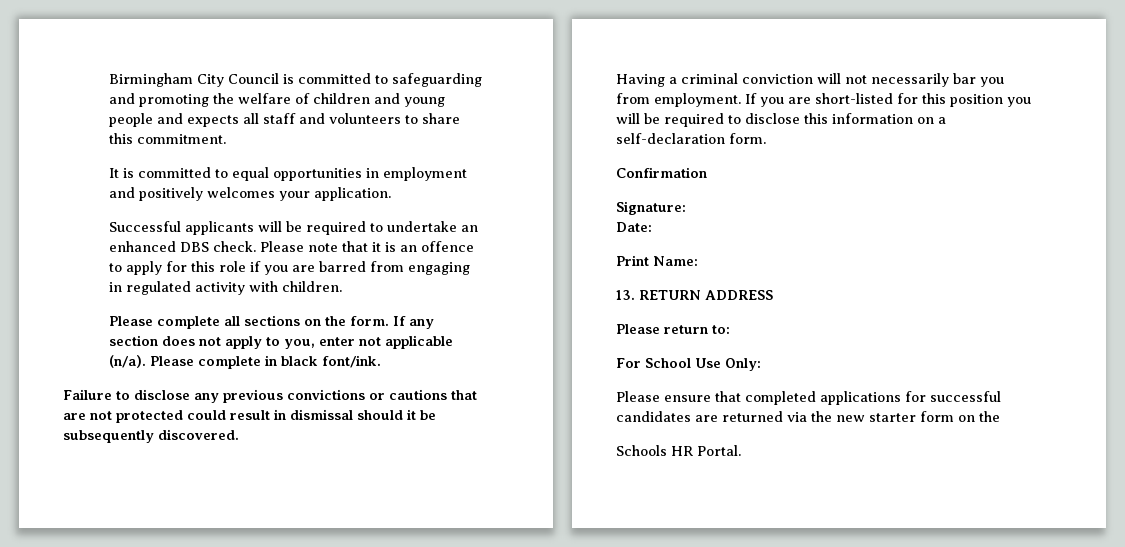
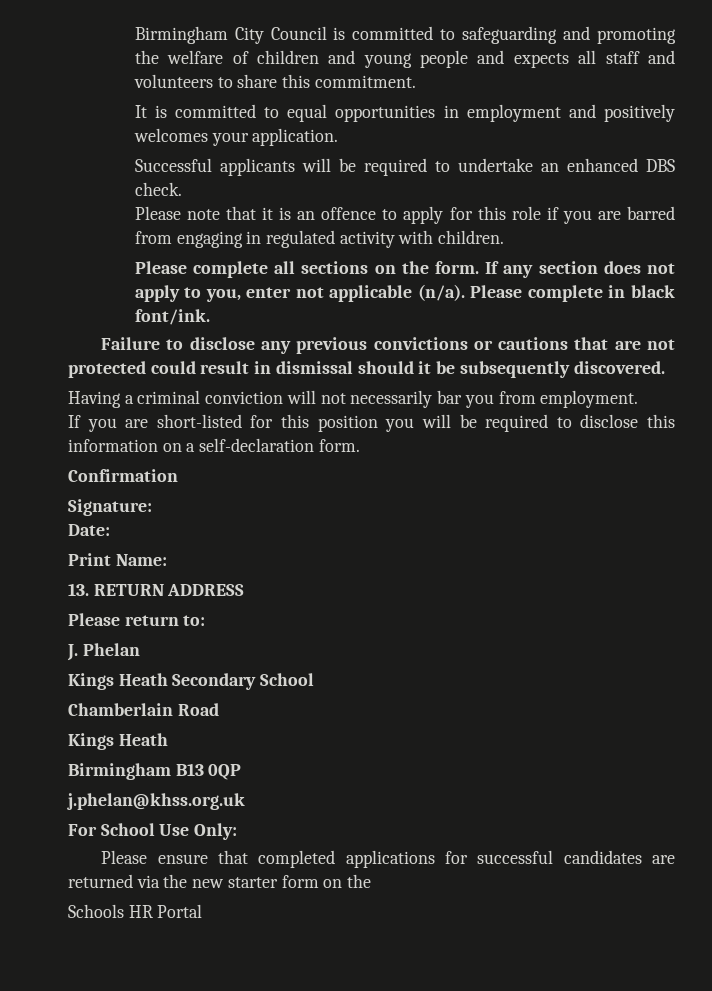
(256, 246) none -> (182, 189) //
(741, 100) none -> (639, 399) //
(730, 329) none -> [67,643,140,661] [68,673,315,690] [68,703,219,716] [68,733,168,750] [68,763,242,780] [67,793,245,810] // J. Phelan // Kings Heath Secondary School // Chamberlain Road // Kings Heath // Birmingham B13 0QP // j.phelan@khss.org.uk
[697,445,741,456] Portal. -> [157,904,203,918] Portal

